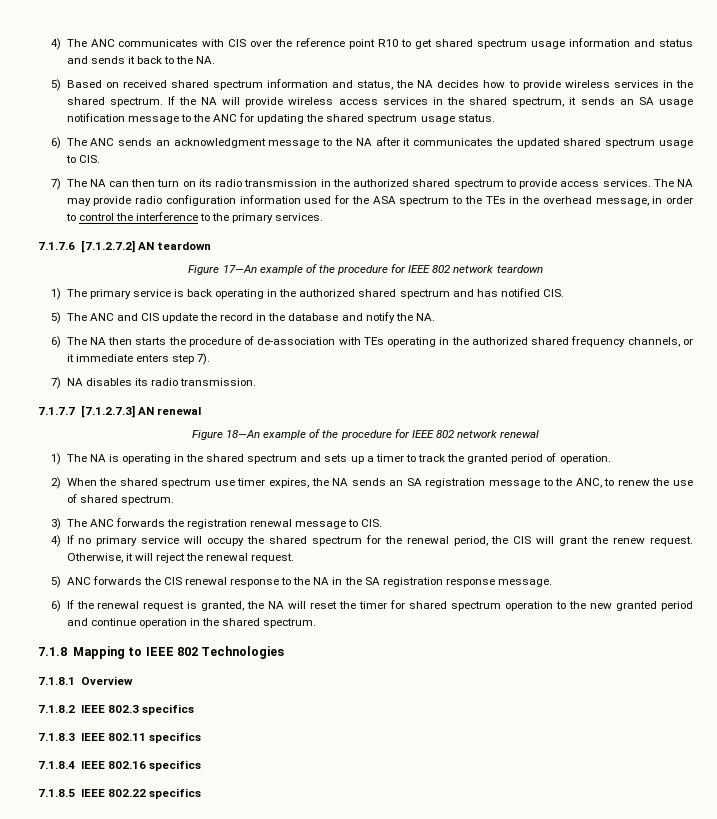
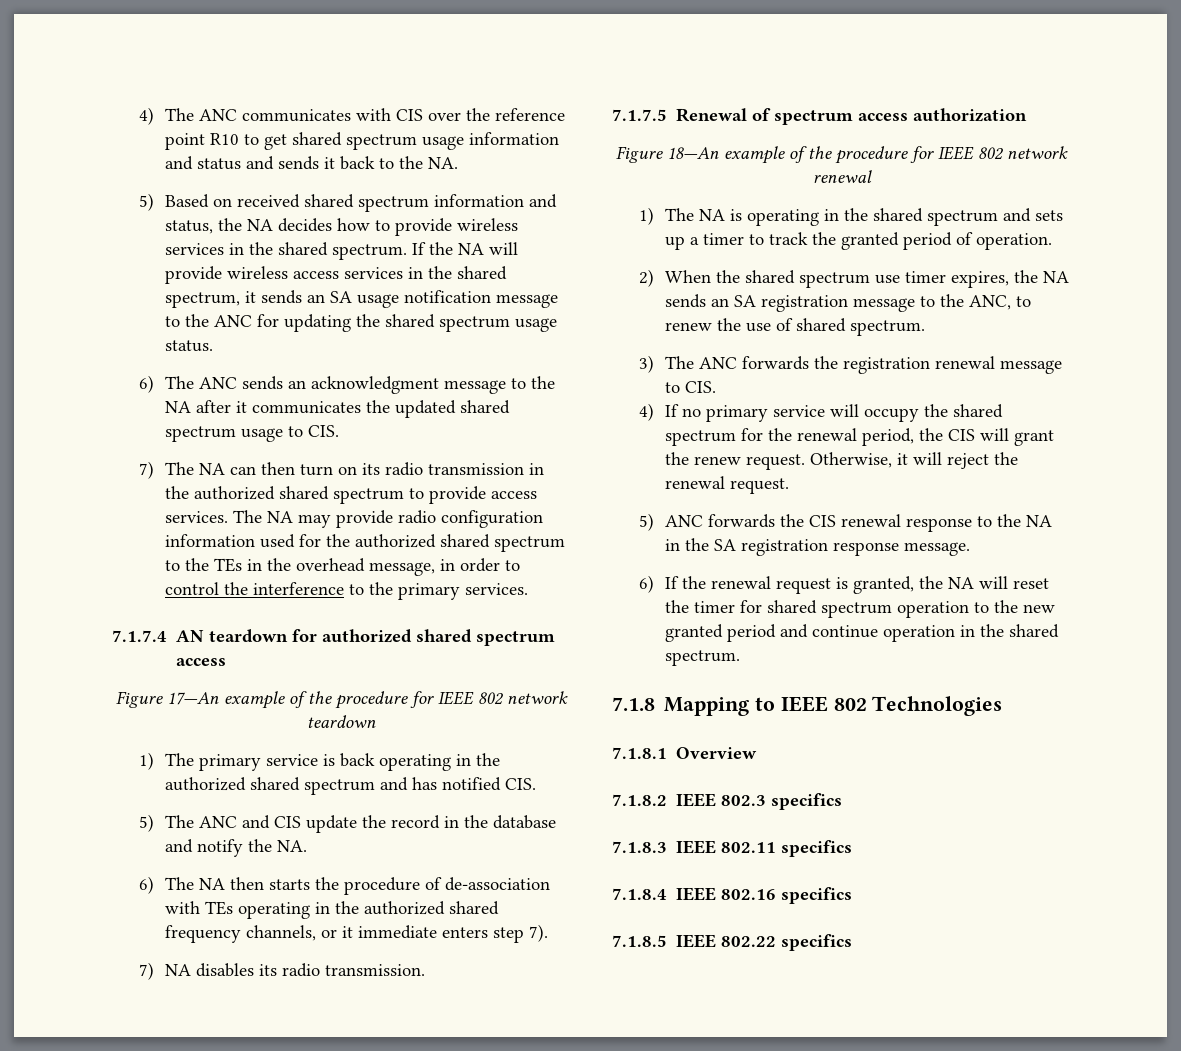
[372,196,396,204] ASA -> [355,534,491,548] authorized shared
[38,240,135,253] 7.1.7.6 [7.1.2.7.2] -> [112,630,167,642] 7.1.7.4
(211, 246) none -> [292,629,556,646] [176,658,227,666] for authorized shared spectrum access
[38,405,201,418] 7.1.7.7 [7.1.2.7.3] AN renewal -> [612,108,1028,125] 7.1.7.5 Renewal of spectrum access authorization

